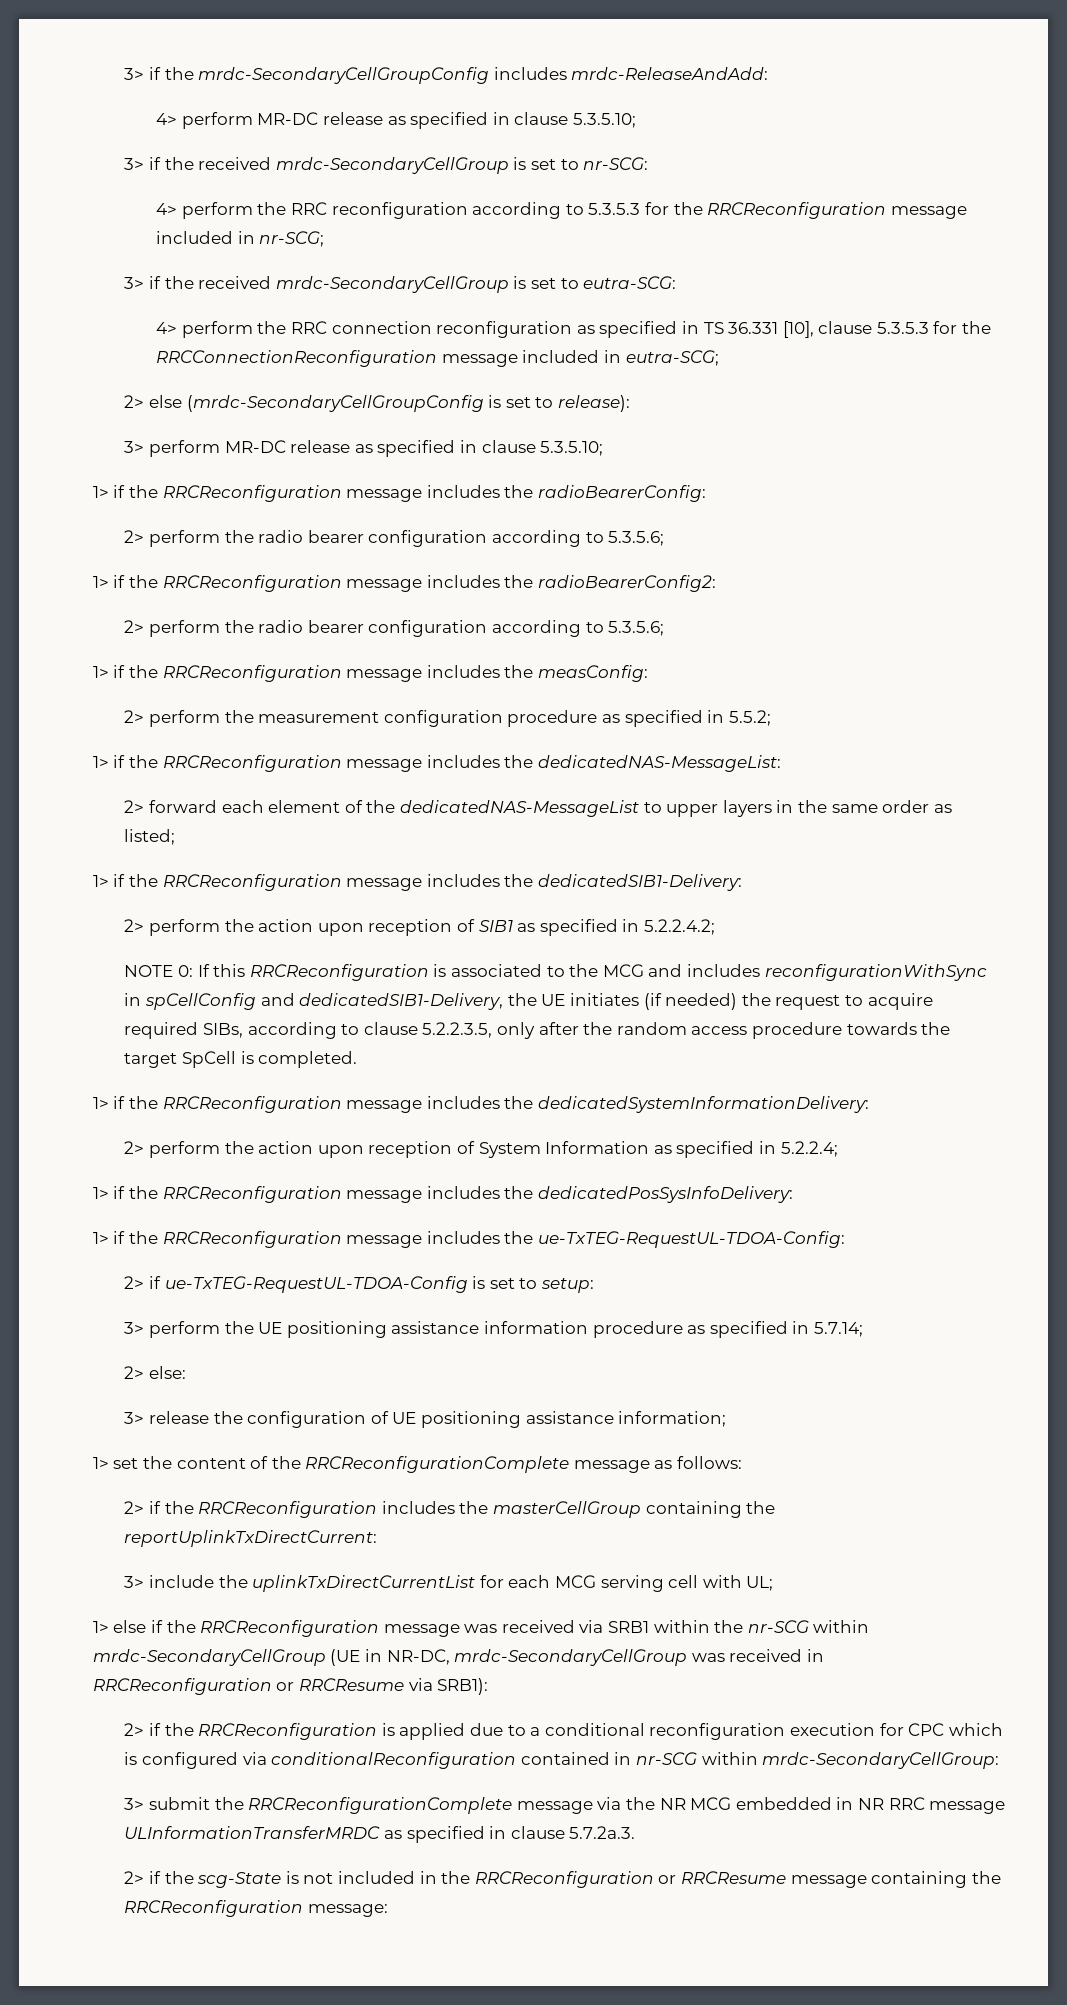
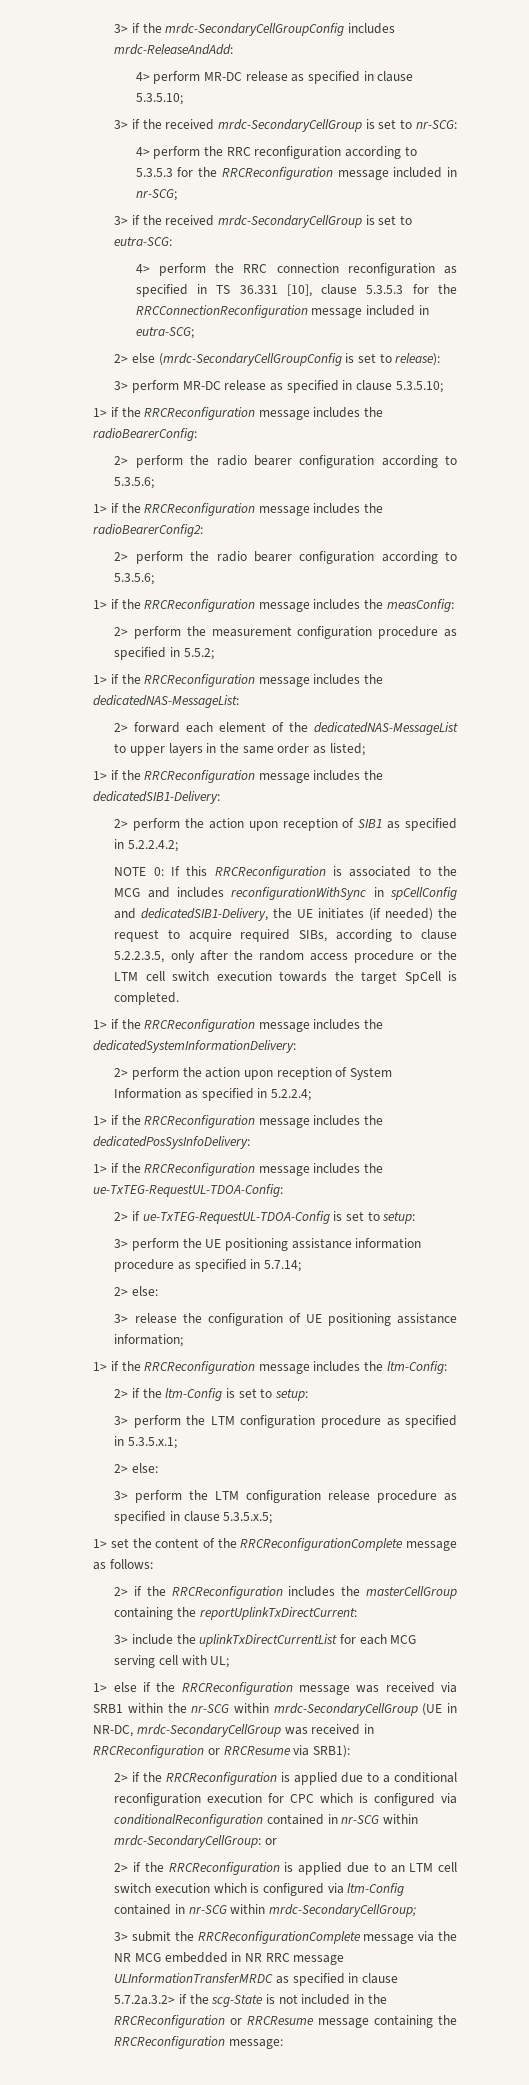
(842, 1030) none -> [419,950,457,960] [114,971,272,981] or the LTM cell switch execution
(727, 1419) none -> [93,1361,447,1374] [114,1388,308,1401] [114,1415,457,1428] [114,1436,178,1449] [114,1463,159,1473] [114,1490,457,1503] [114,1511,273,1524] // 1> if the RRCReconfiguration message includes the ltm-Config: // 2> if the ltm-Config is set to setup: // 3> perform the LTM configuration procedure as specified in 5.3.5.x.1; // 2> else: // 3> perform the LTM configuration release procedure as specified in clause 5.3.5.x.5;
(1000, 1760) none -> [265,1838,278,1845] [114,1862,458,1875] [114,1883,405,1896] [114,1904,417,1917] or // 2> if the RRCReconfiguration is applied due to an LTM cell switch execution which is configured via ltm-Config contained in nr-SCG within mrdc-SecondaryCellGroup;
[569,1826,636,1839] [124,1871,145,1884] 5.7.2a.3. // 2> -> [114,1995,176,2005] 5.7.2a.3.2>

